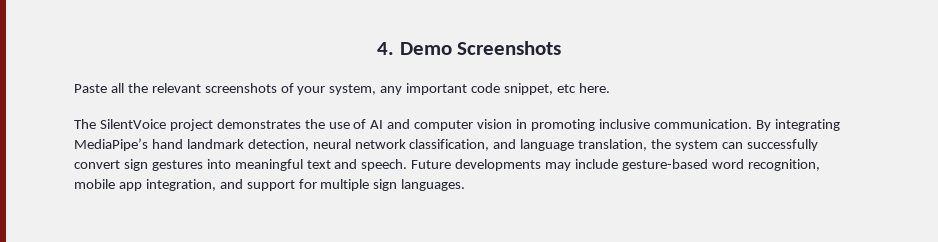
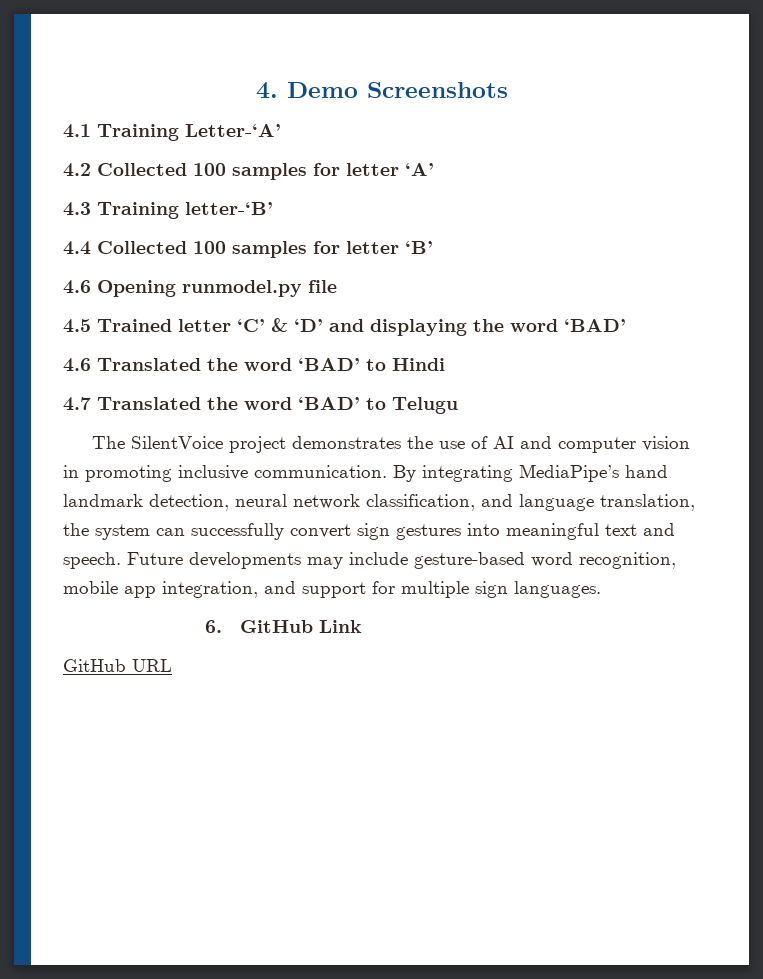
[74,83,610,95] Paste all the relevant screenshots of your system, any important code snippet, etc here. -> [63,124,281,141] [63,163,434,180] [63,202,273,219] [63,241,433,258] [63,280,337,297] [63,318,626,336] [63,358,445,372] [63,397,458,414] 4.1 Training Letter-‘A’ // 4.2 Collected 100 samples for letter ‘A’ // 4.3 Training letter-‘B’ // 4.4 Collected 100 samples for letter ‘B’ // 4.6 Opening runmodel.py file // 4.5 Trained letter ‘C’ & ‘D’ and displaying the word ‘BAD’ // 4.6 Translated the word ‘BAD’ to Hindi // 4.7 Translated the word ‘BAD’ to Telugu
(466, 185) none -> [204,620,363,633] [63,659,172,672] // 6. GitHub Link // GitHub URL

